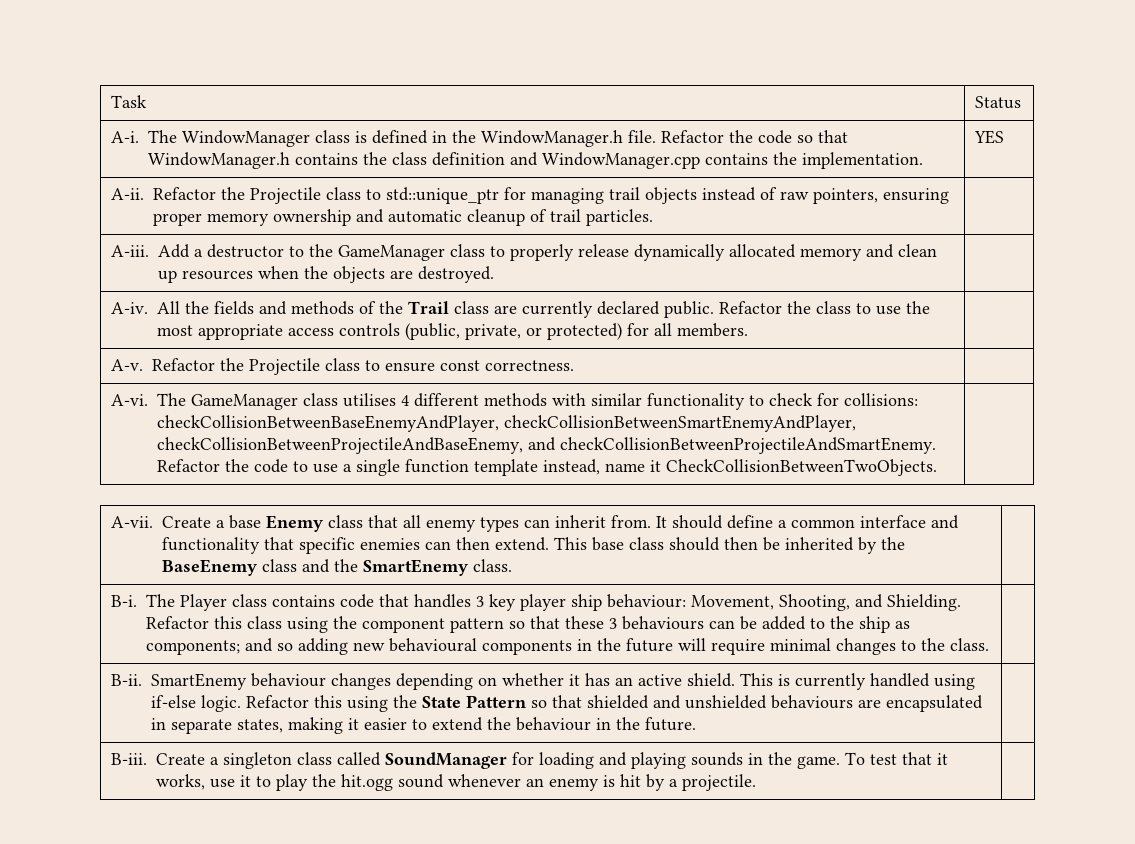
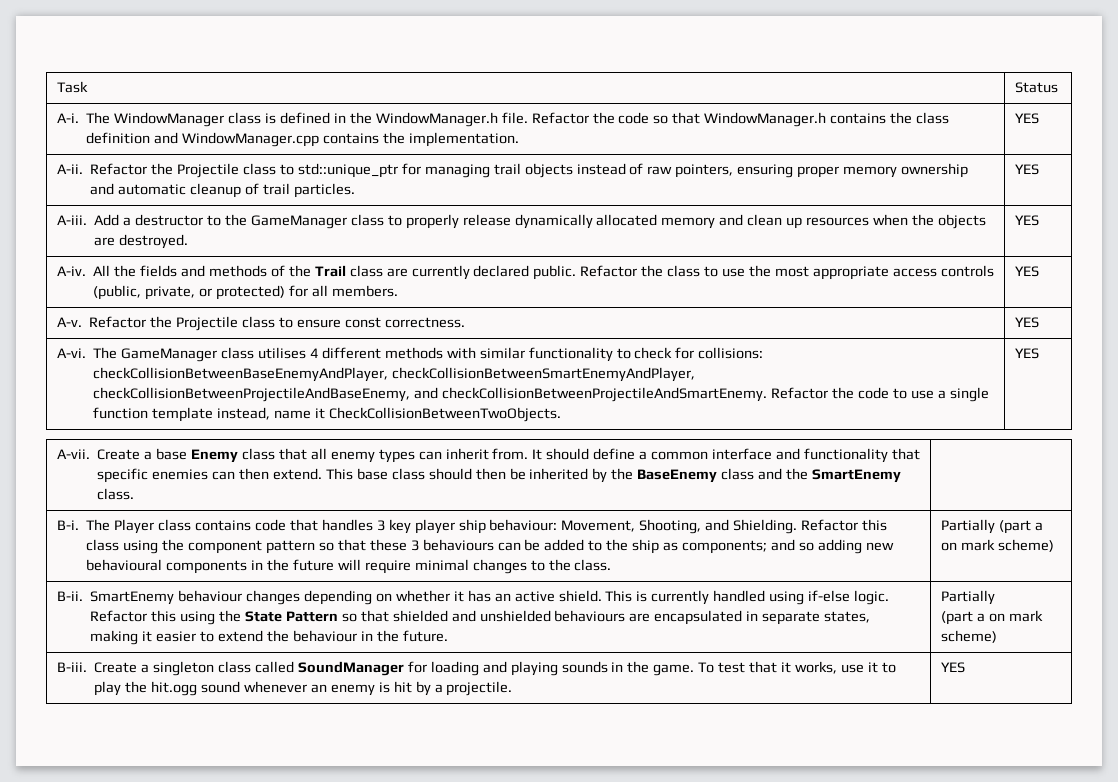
(654, 217) none -> [1015,164,1040,175] YES
(495, 274) none -> [1015,215,1040,226] YES
(749, 330) none -> [1015,266,1040,277] YES
(575, 365) none -> [1015,317,1040,328] YES
(938, 467) none -> [1015,348,1040,359] YES
(990, 644) none -> [941,519,1043,534] [941,539,1054,552] Partially (part a on mark scheme)
(697, 724) none -> [941,590,996,605] [941,610,1043,625] [941,630,998,643] Partially // (part a on mark scheme)
(757, 782) none -> [941,662,966,673] YES

